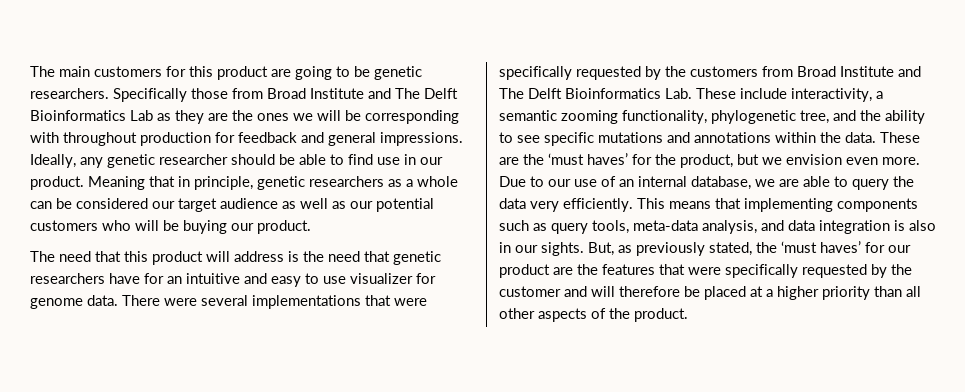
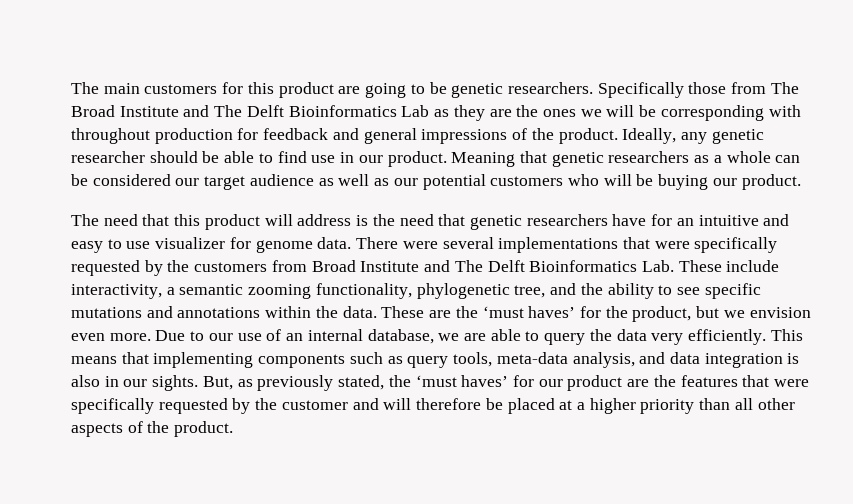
(263, 93) none -> [770,82,799,94] The
[380,132,463,146] impressions. -> [421,128,618,144] impressions of the product.
[178,176,253,190] in principle, -> (547, 157) none

